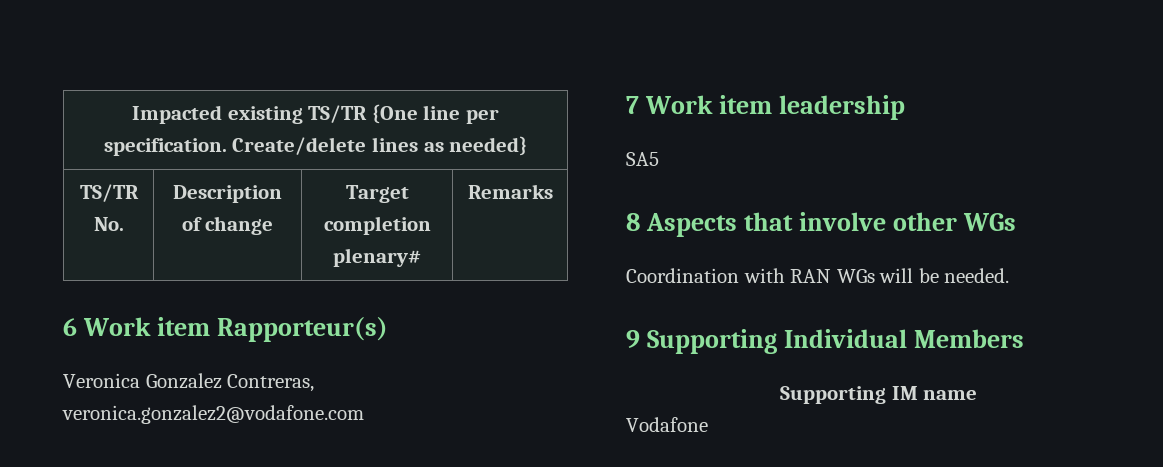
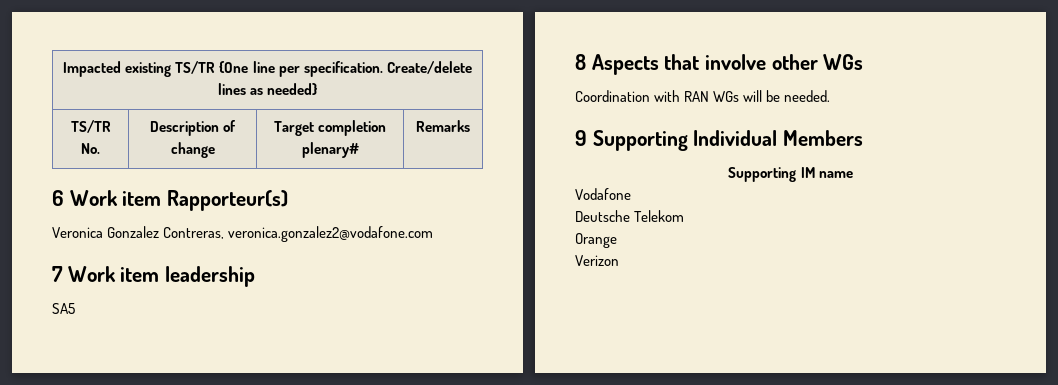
(708, 424) none -> [575,210,685,222] [575,233,617,248] [575,255,619,266] // Deutsche Telekom // Orange // Verizon

